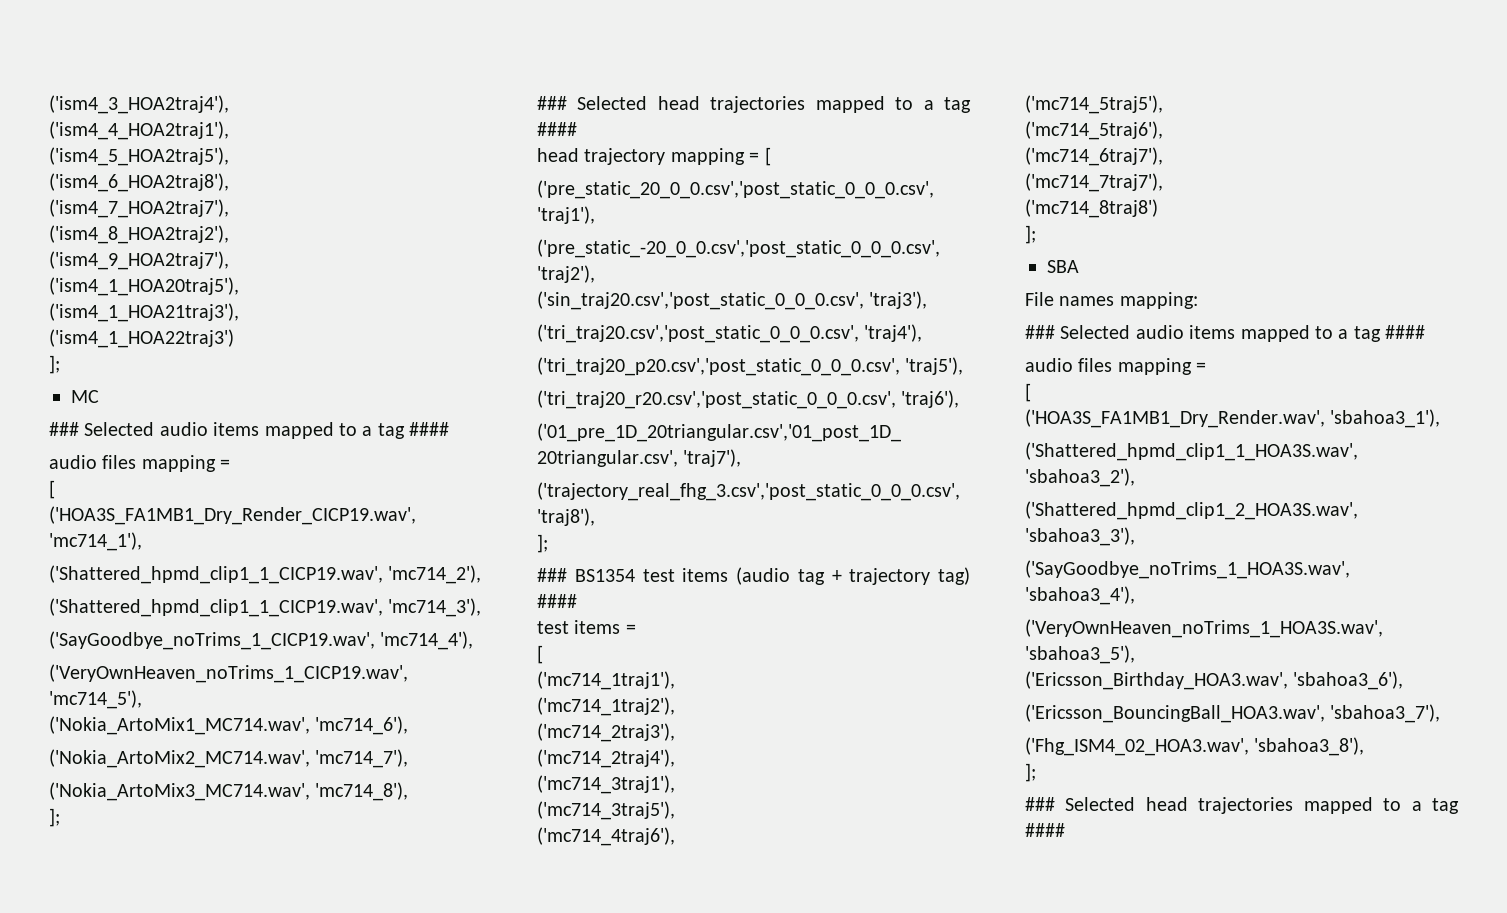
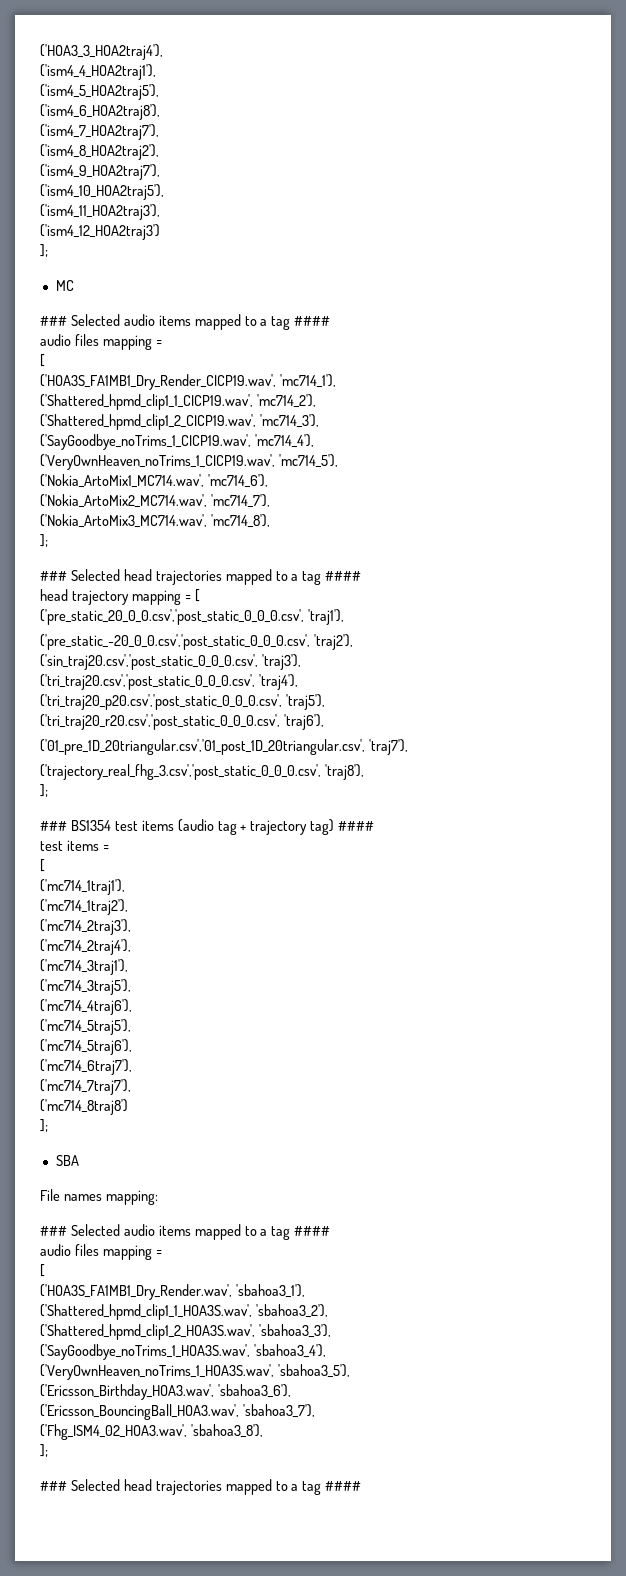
[49,95,229,114] ('ism4_3_HOA2traj4'), -> [40,44,163,60] ('HOA3_3_HOA2traj4'),
[49,277,239,296] [49,303,239,322] [49,329,234,348] ('ism4_1_HOA20traj5'), // ('ism4_1_HOA21traj3'), // ('ism4_1_HOA22traj3') -> [40,184,164,200] [40,204,160,220] [40,224,160,240] ('ism4_10_HOA2traj5'), // ('ism4_11_HOA2traj3'), // ('ism4_12_HOA2traj3')
[49,598,383,617] ('Shattered_hpmd_clip1_1_CICP19.wav', -> [40,414,256,430] ('Shattered_hpmd_clip1_2_CICP19.wav',

